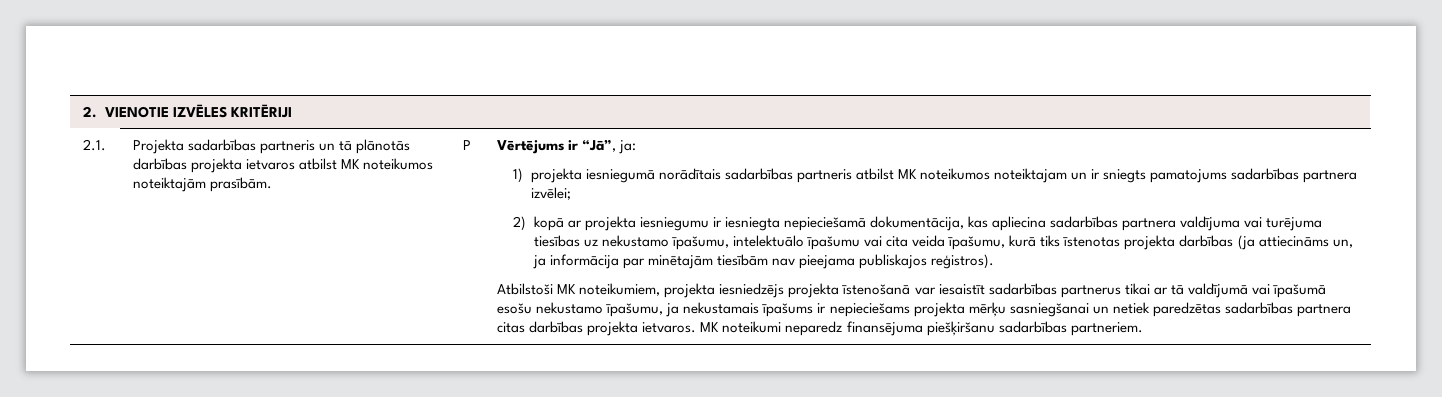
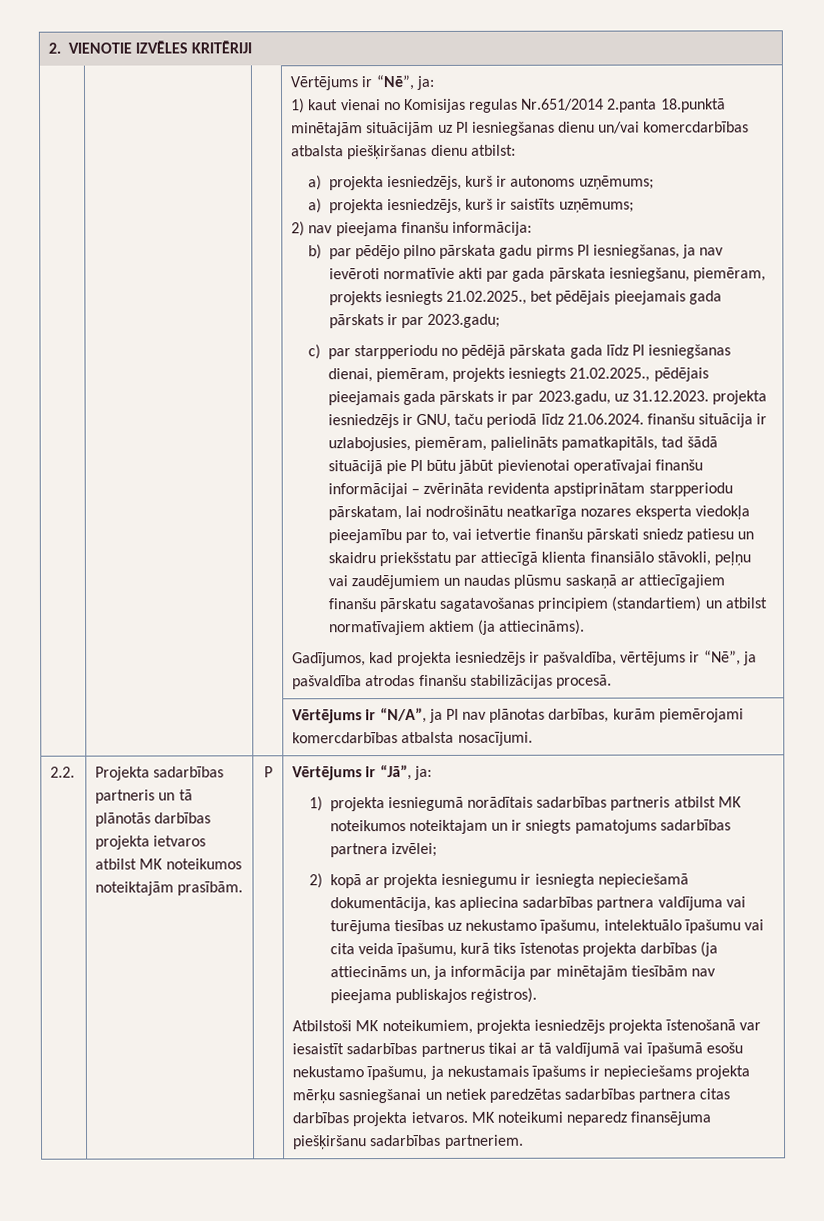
[83,139,107,151] 2.1. -> [290,74,435,91] [291,98,726,114] [291,121,750,137] [291,144,516,160] [307,175,654,191] [307,198,634,214] [291,221,532,237] [307,244,725,260] [328,267,766,282] [328,290,722,306] [328,313,501,329] [307,344,732,360] [327,367,709,383] [327,390,768,406] [327,413,768,429] [327,436,718,452] [327,459,703,475] [327,482,733,498] [327,505,750,521] [327,528,755,544] [327,551,751,567] [327,574,725,590] [327,596,767,613] [328,619,586,636] [292,650,757,667] [292,674,612,690] [292,707,744,724] [292,731,533,746] [50,766,76,778] | | | Vērtējums ir “Nē”, ja: // 1) kaut vienai no Komisijas regulas Nr.651/2014 2.panta 18.punktā minētajām situācijām uz PI iesniegšanas dienu un/vai komercdarbības atbalsta piešķiršanas dienu atbilst: // a) projekta iesniedzējs, kurš ir autonoms uzņēmums; // a) projekta iesniedzējs, kurš ir saistīts uzņēmums; // 2) nav pieejama finanšu informācija: // b) par pēdējo pilno pārskata gadu pirms PI iesniegšanas, ja nav ievēroti normatīvie akti par gada pārskata iesniegšanu, piemēram, projekts iesniegts 21.02.2025., bet pēdējais pieejamais gada pārskats ir par 2023.gadu; // c) par starpperiodu no pēdējā pārskata gada līdz PI iesniegšanas dienai, piemēram, projekts iesniegts 21.02.2025., pēdējais pieejamais gada pārskats ir par 2023.gadu, uz 31.12.2023. projekta iesniedzējs ir GNU, taču periodā līdz 21.06.2024. finanšu situācija ir uzlabojusies, piemēram, palielināts pamatkapitāls, tad šādā situācijā pie PI būtu jābūt pievienotai operatīvajai finanšu informācijai – zvērināta revidenta apstiprinātam starpperiodu pārskatam, lai nodrošinātu neatkarīga nozares eksperta viedokļa pieejamību par to, vai ietvertie finanšu pārskati sniedz patiesu un skaidru priekšstatu par attiecīgā klienta finansiālo stāvokli, peļņu vai zaudējumiem un naudas plūsmu saskaņā ar attiecīgajiem finanšu pārskatu sagatavošanas principiem (standartiem) un atbilst normatīvajiem aktiem (ja attiecināms). // Gadījumos, kad projekta iesniedzējs ir pašvaldība, vērtējums ir “Nē”, ja pašvaldība atrodas finanšu stabilizācijas procesā. // | | | Vērtējums ir “N/A”, ja PI nav plānotas darbības, kurām piemērojami komercdarbības atbalsta nosacījumi. // 2.2.

